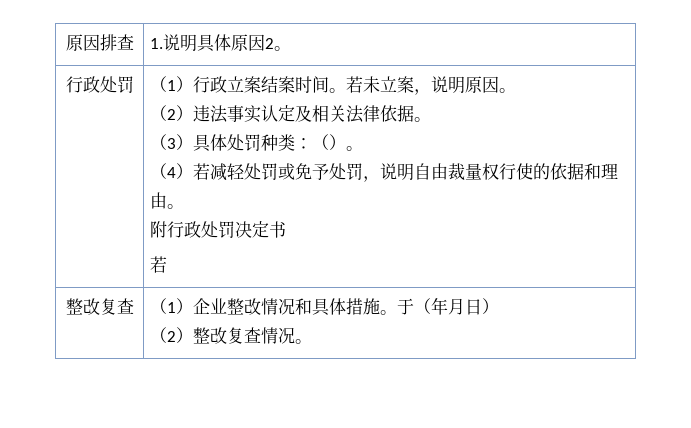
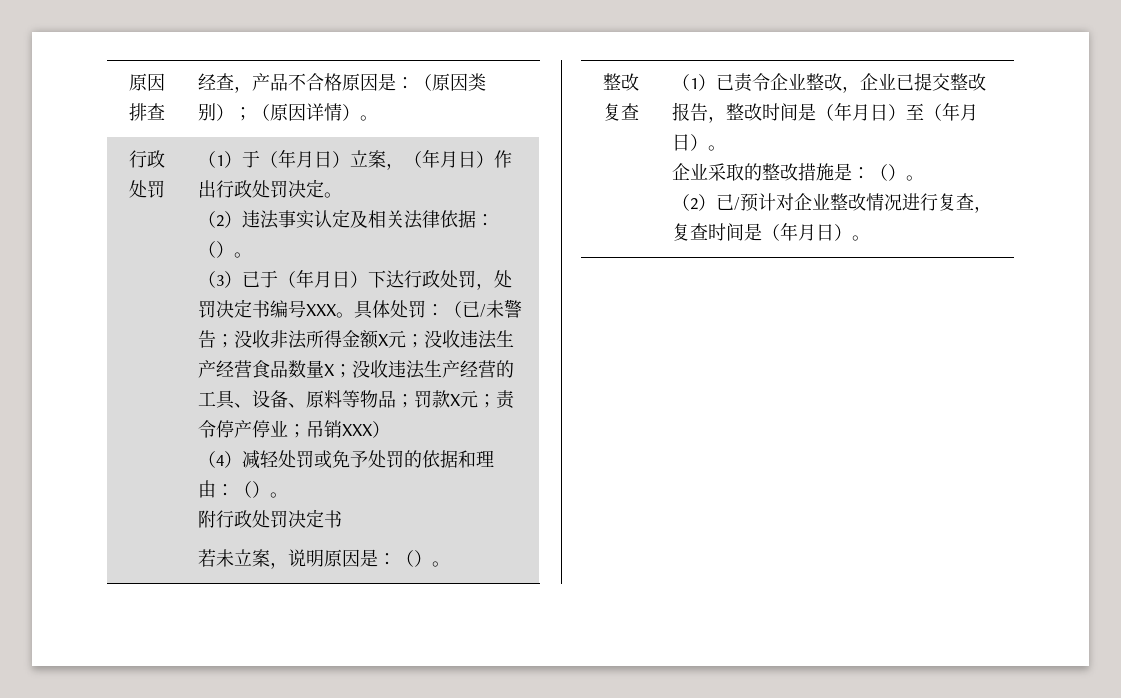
[150,34,275,52] 1.说明具体原因2 -> [198,73,487,93] [198,103,361,121] 经查，产品不合格原因是：（原因类别）；（原因详情）
[193,76,500,95] 行政立案结案时间。若未立案，说明原因 -> [242,149,513,170] [198,179,325,198] 于（年月日）立案，（年月日）作出行政处罚决定
[414,117,432,122] [150,134,364,152] 。 // （3）具体处罚种类：（）。 -> [476,214,495,226] [198,241,253,258] [198,269,513,290] [198,299,523,319] [198,330,515,349] [198,360,515,379] [198,390,516,409] [198,420,391,438] ：（）。 // （3）已于（年月日）下达行政处罚，处罚决定书编号XXX。具体处罚：（已/未警告；没收非法所得金额X元；没收违法生产经营食品数量X；没收违法生产经营的工具、设备、原料等物品；罚款X元；责令停产停业；吊销XXX）
[193,163,211,180] 若 -> (243, 459) none
[363,163,534,182] ，说明自由裁量权行使 -> (405, 459) none
(168, 200) none -> [216,481,271,498] ：（）
[65,298,134,315] [150,297,500,316] [150,327,296,344] // 整改复查 | （1）企业整改情况和具体措施。于（年月日） // （2）整改复查情况 -> [216,549,451,569] [602,73,639,91] [602,103,639,121] [672,73,987,93] [672,102,979,123] [672,134,727,151] [672,163,925,181] [672,193,993,213] [672,222,853,241] 未立案，说明原因是：（）。 // 整改复查 | （1）已责令企业整改，企业已提交整改报告，整改时间是（年月日）至（年月日）。 // 企业采取的整改措施是：（）。 // （2）已/预计对企业整改情况进行复查，复查时间是（年月日）

